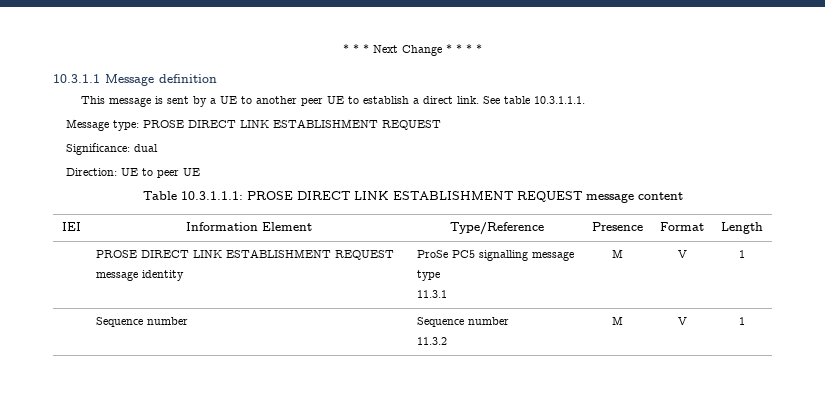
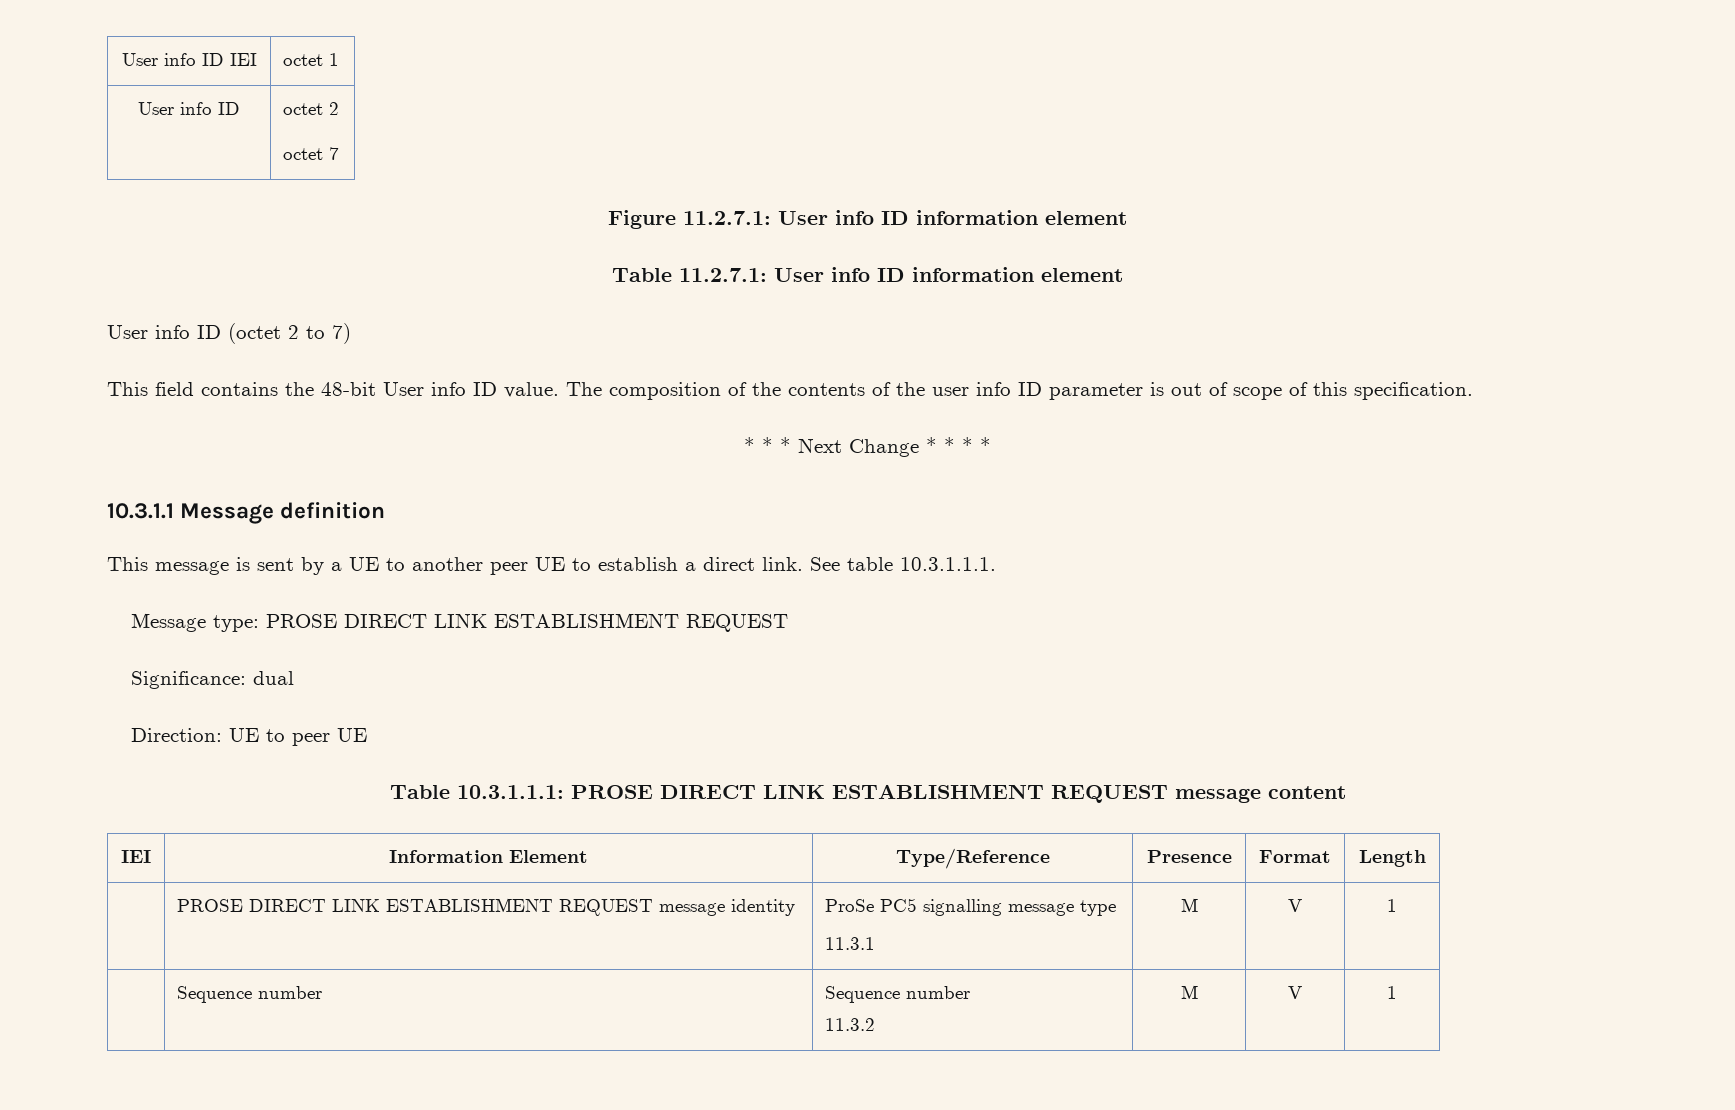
(343, 48) none -> [121,53,257,66] [283,53,340,66] [138,102,240,115] [283,102,340,115] [283,147,340,160] [608,210,1127,229] [612,267,1123,282] [107,323,351,344] [107,382,1473,400] User info ID IEI | octet 1 // User info ID | octet 2 // octet 7 // Figure 11.2.7.1: User info ID information element // Table 11.2.7.1: User info ID information element // User info ID (octet 2 to 7) // This field contains the 48-bit User info ID value. The composition of the contents of the user info ID parameter is out of scope of this specification. //

